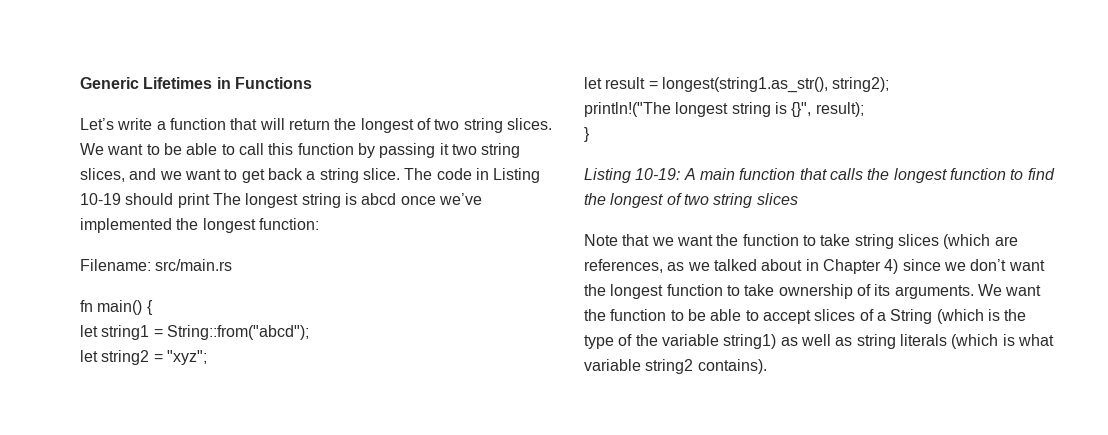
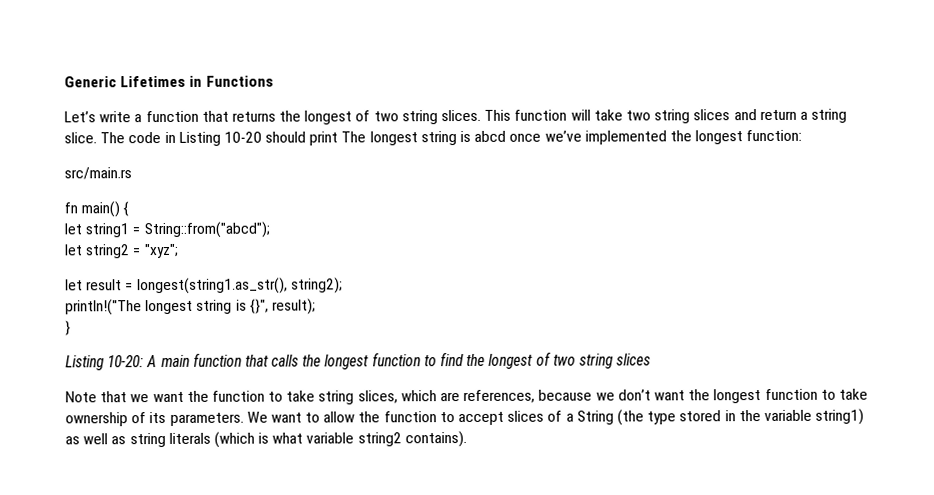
[259,118,330,130] will return -> [231,111,276,122] returns
[80,143,521,158] [80,168,303,183] We want to be able to call this function by passing it two string slices, and we want to get back -> [484,109,797,124] This function will take two string slices and return
[80,193,121,205] 10-19 -> [223,131,262,143] 10-20
[80,259,151,271] Filename: -> (803, 135) none
[635,168,681,180] 10-19: -> [107,355,145,368] 10-20:
[897,234,1018,249] [584,259,941,274] slices (which are references, as we talked about in Chapter 4) since -> [357,389,593,404] slices, which are references, because
[894,284,1042,299] [584,309,759,321] arguments. We want the function to be able to -> [169,411,455,426] parameters. We want to allow the function to
[936,309,1027,324] [584,334,633,349] (which is the type of -> [616,409,736,426] (the type stored in

